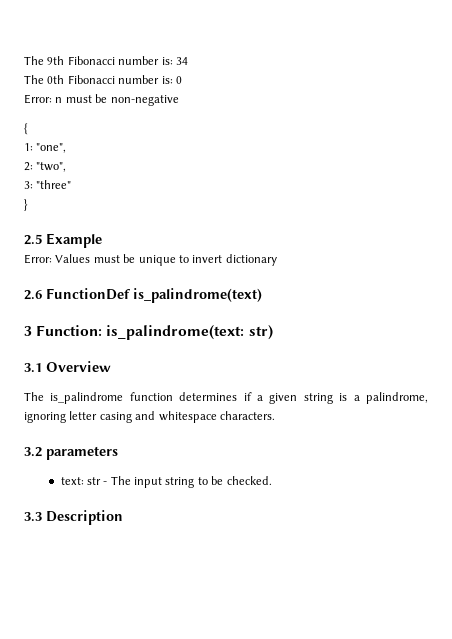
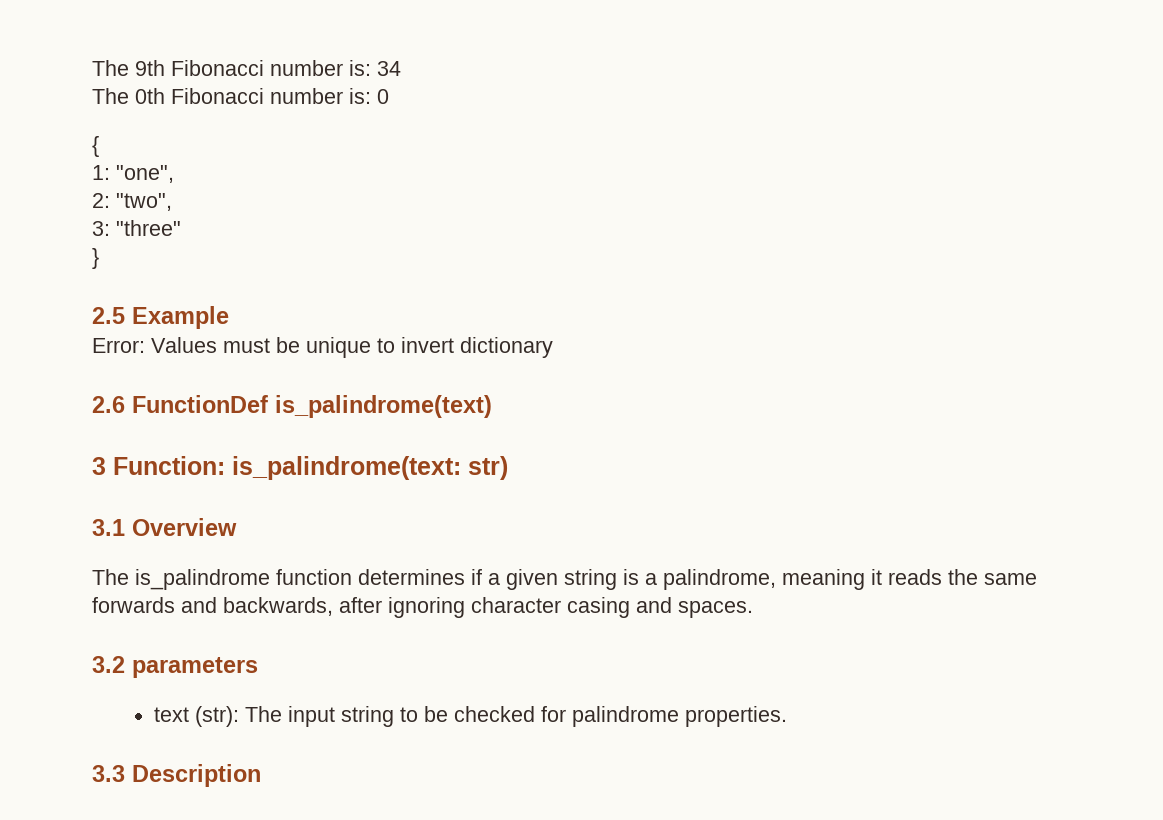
[24,94,179,106] // Error: n must be non-negative -> (389, 96) none
[24,411,275,423] ignoring letter casing and whitespace characters. -> [782,569,1037,590] [92,597,753,618] meaning it reads the same forwards and backwards, after ignoring character casing and spaces.
[60,477,108,485] text: str - -> [153,706,239,727] text (str):
[226,476,272,485] checked. -> [453,706,787,727] checked for palindrome properties.

